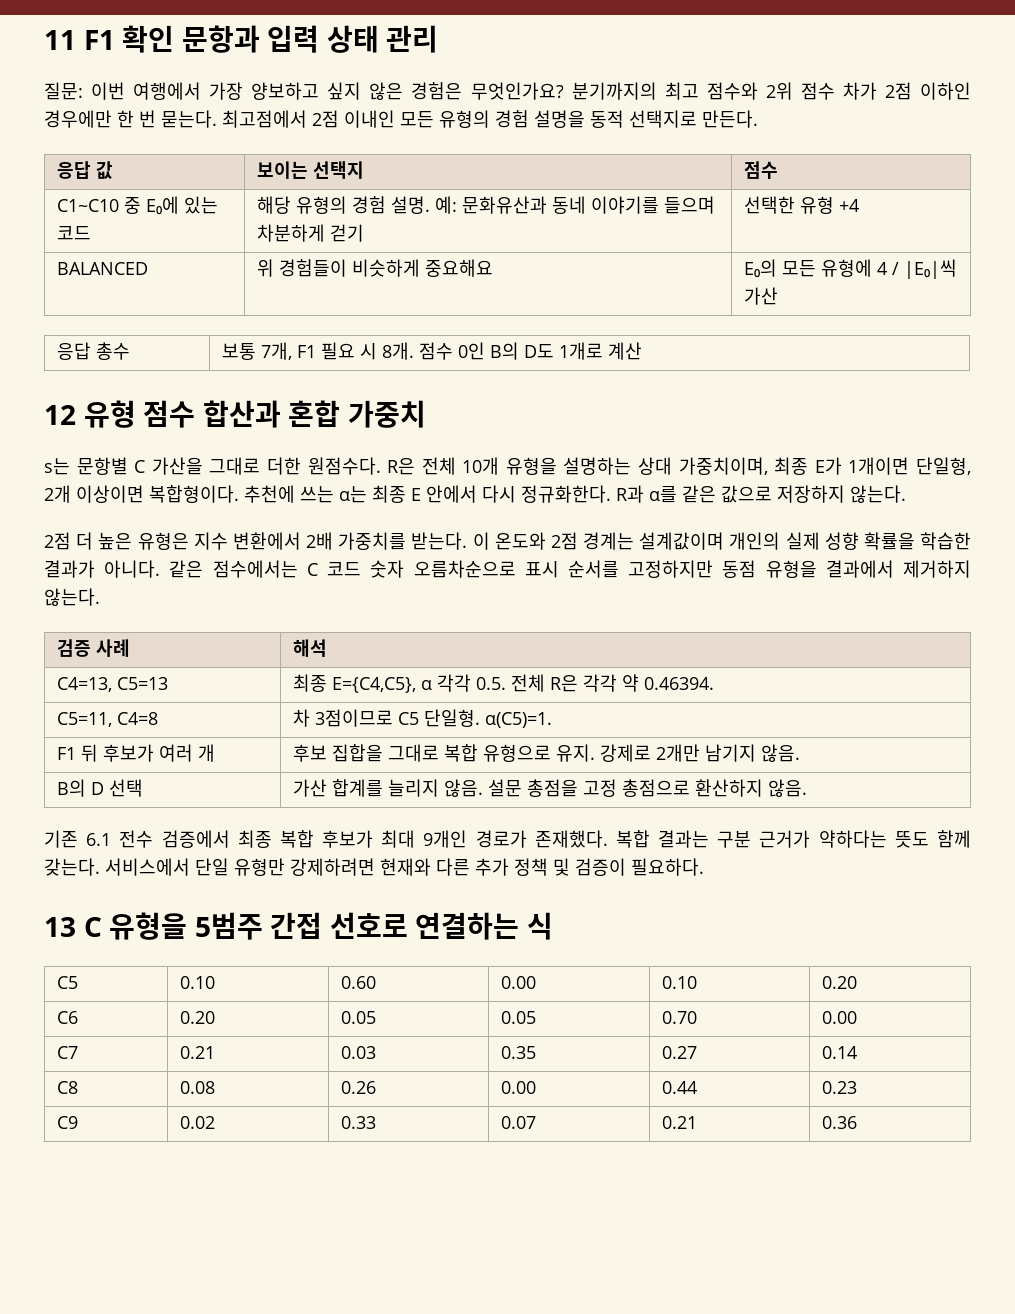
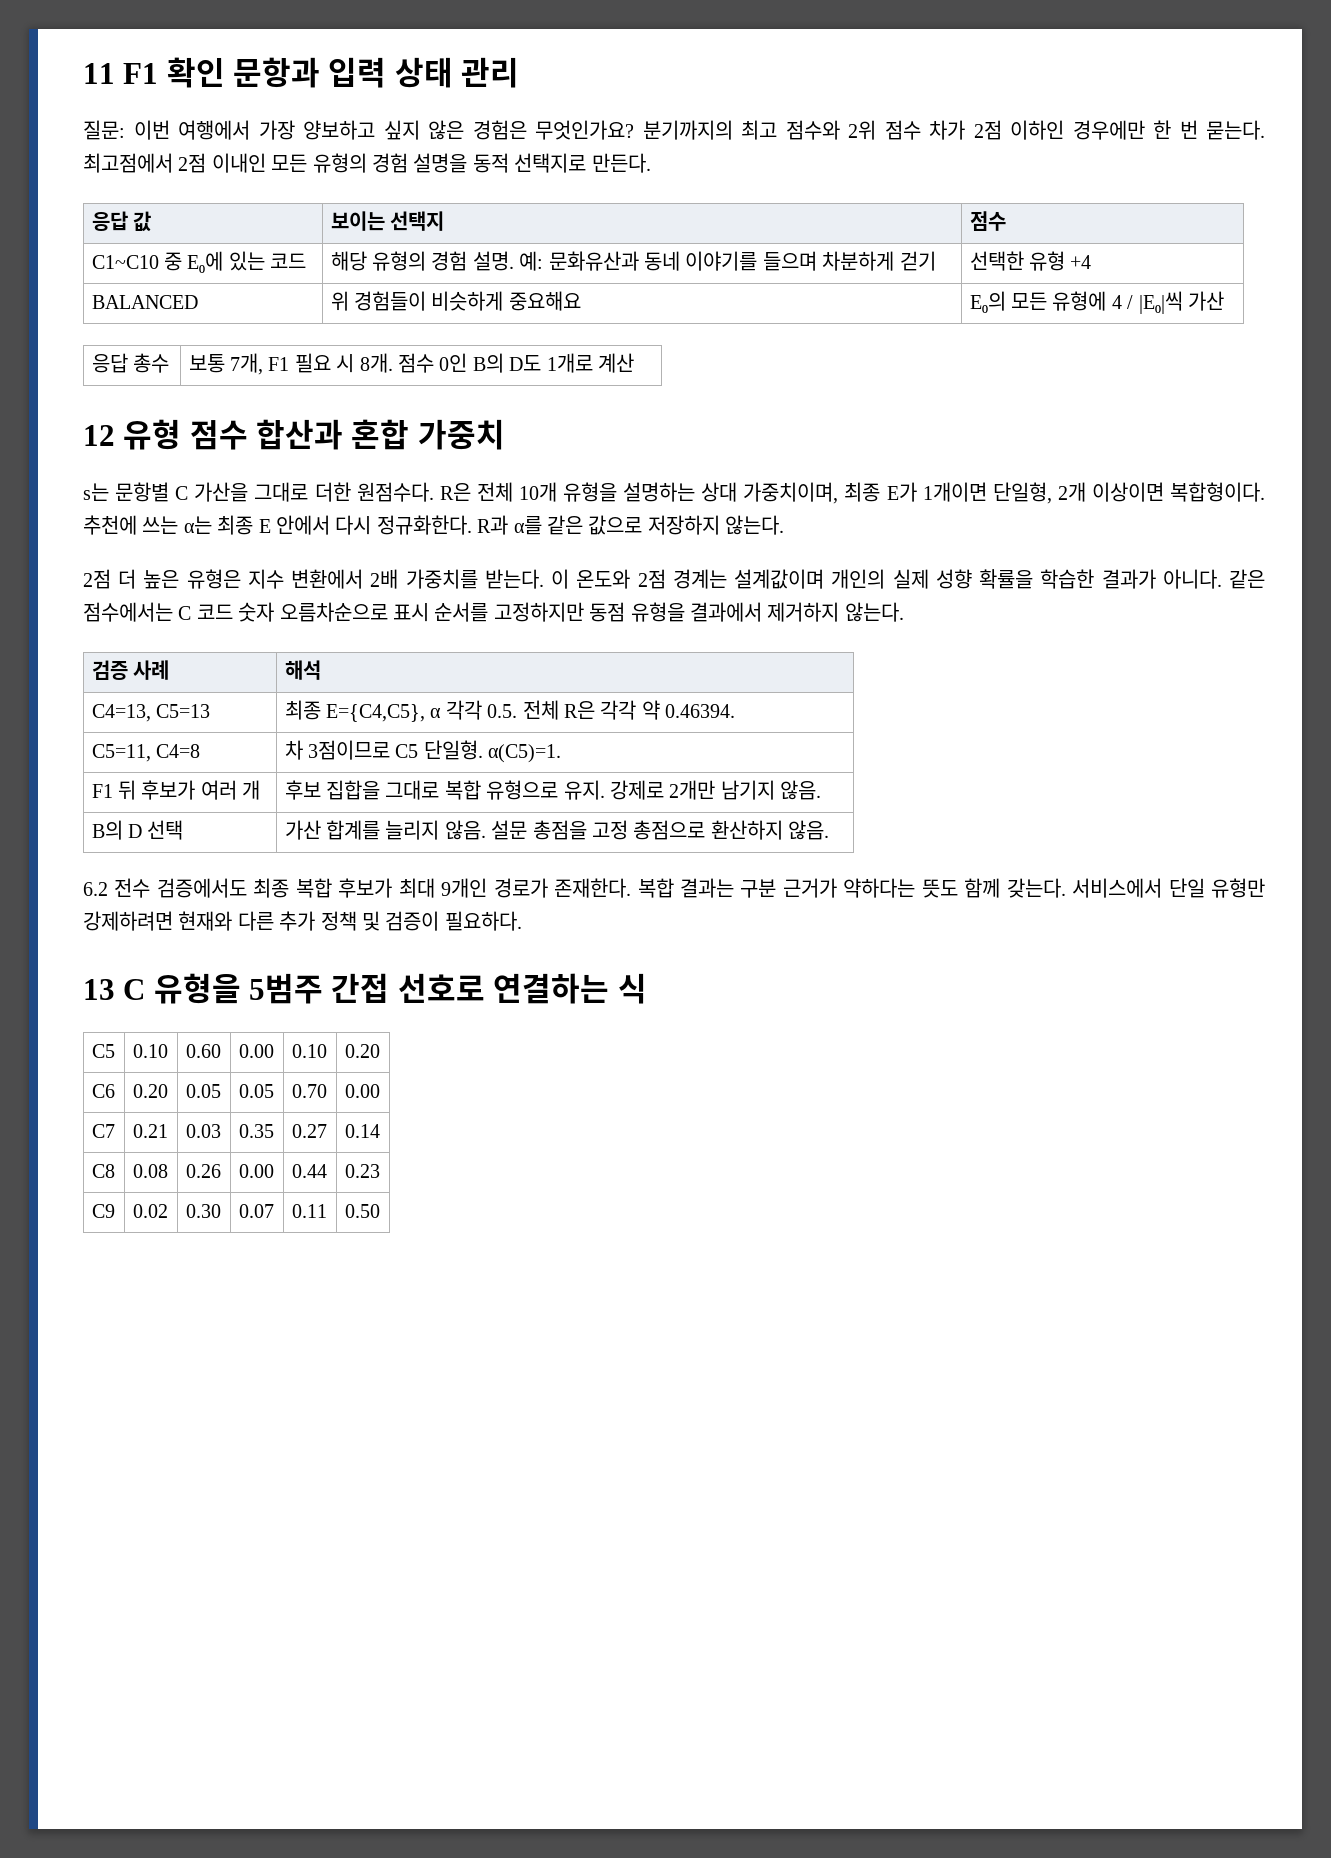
[44,830,230,848] 기존 6.1 전수 검증에서 -> [83,878,247,898] 6.2 전수 검증에서도
[534,830,608,848] 존재했다. -> [554,878,632,898] 존재한다.
[340,1116,376,1129] 0.33 -> [185,1204,221,1218] 0.30
[661,1116,697,1129] [821,1116,857,1129] 0.21 | 0.36 -> [291,1204,327,1218] [344,1204,380,1218] 0.11 | 0.50

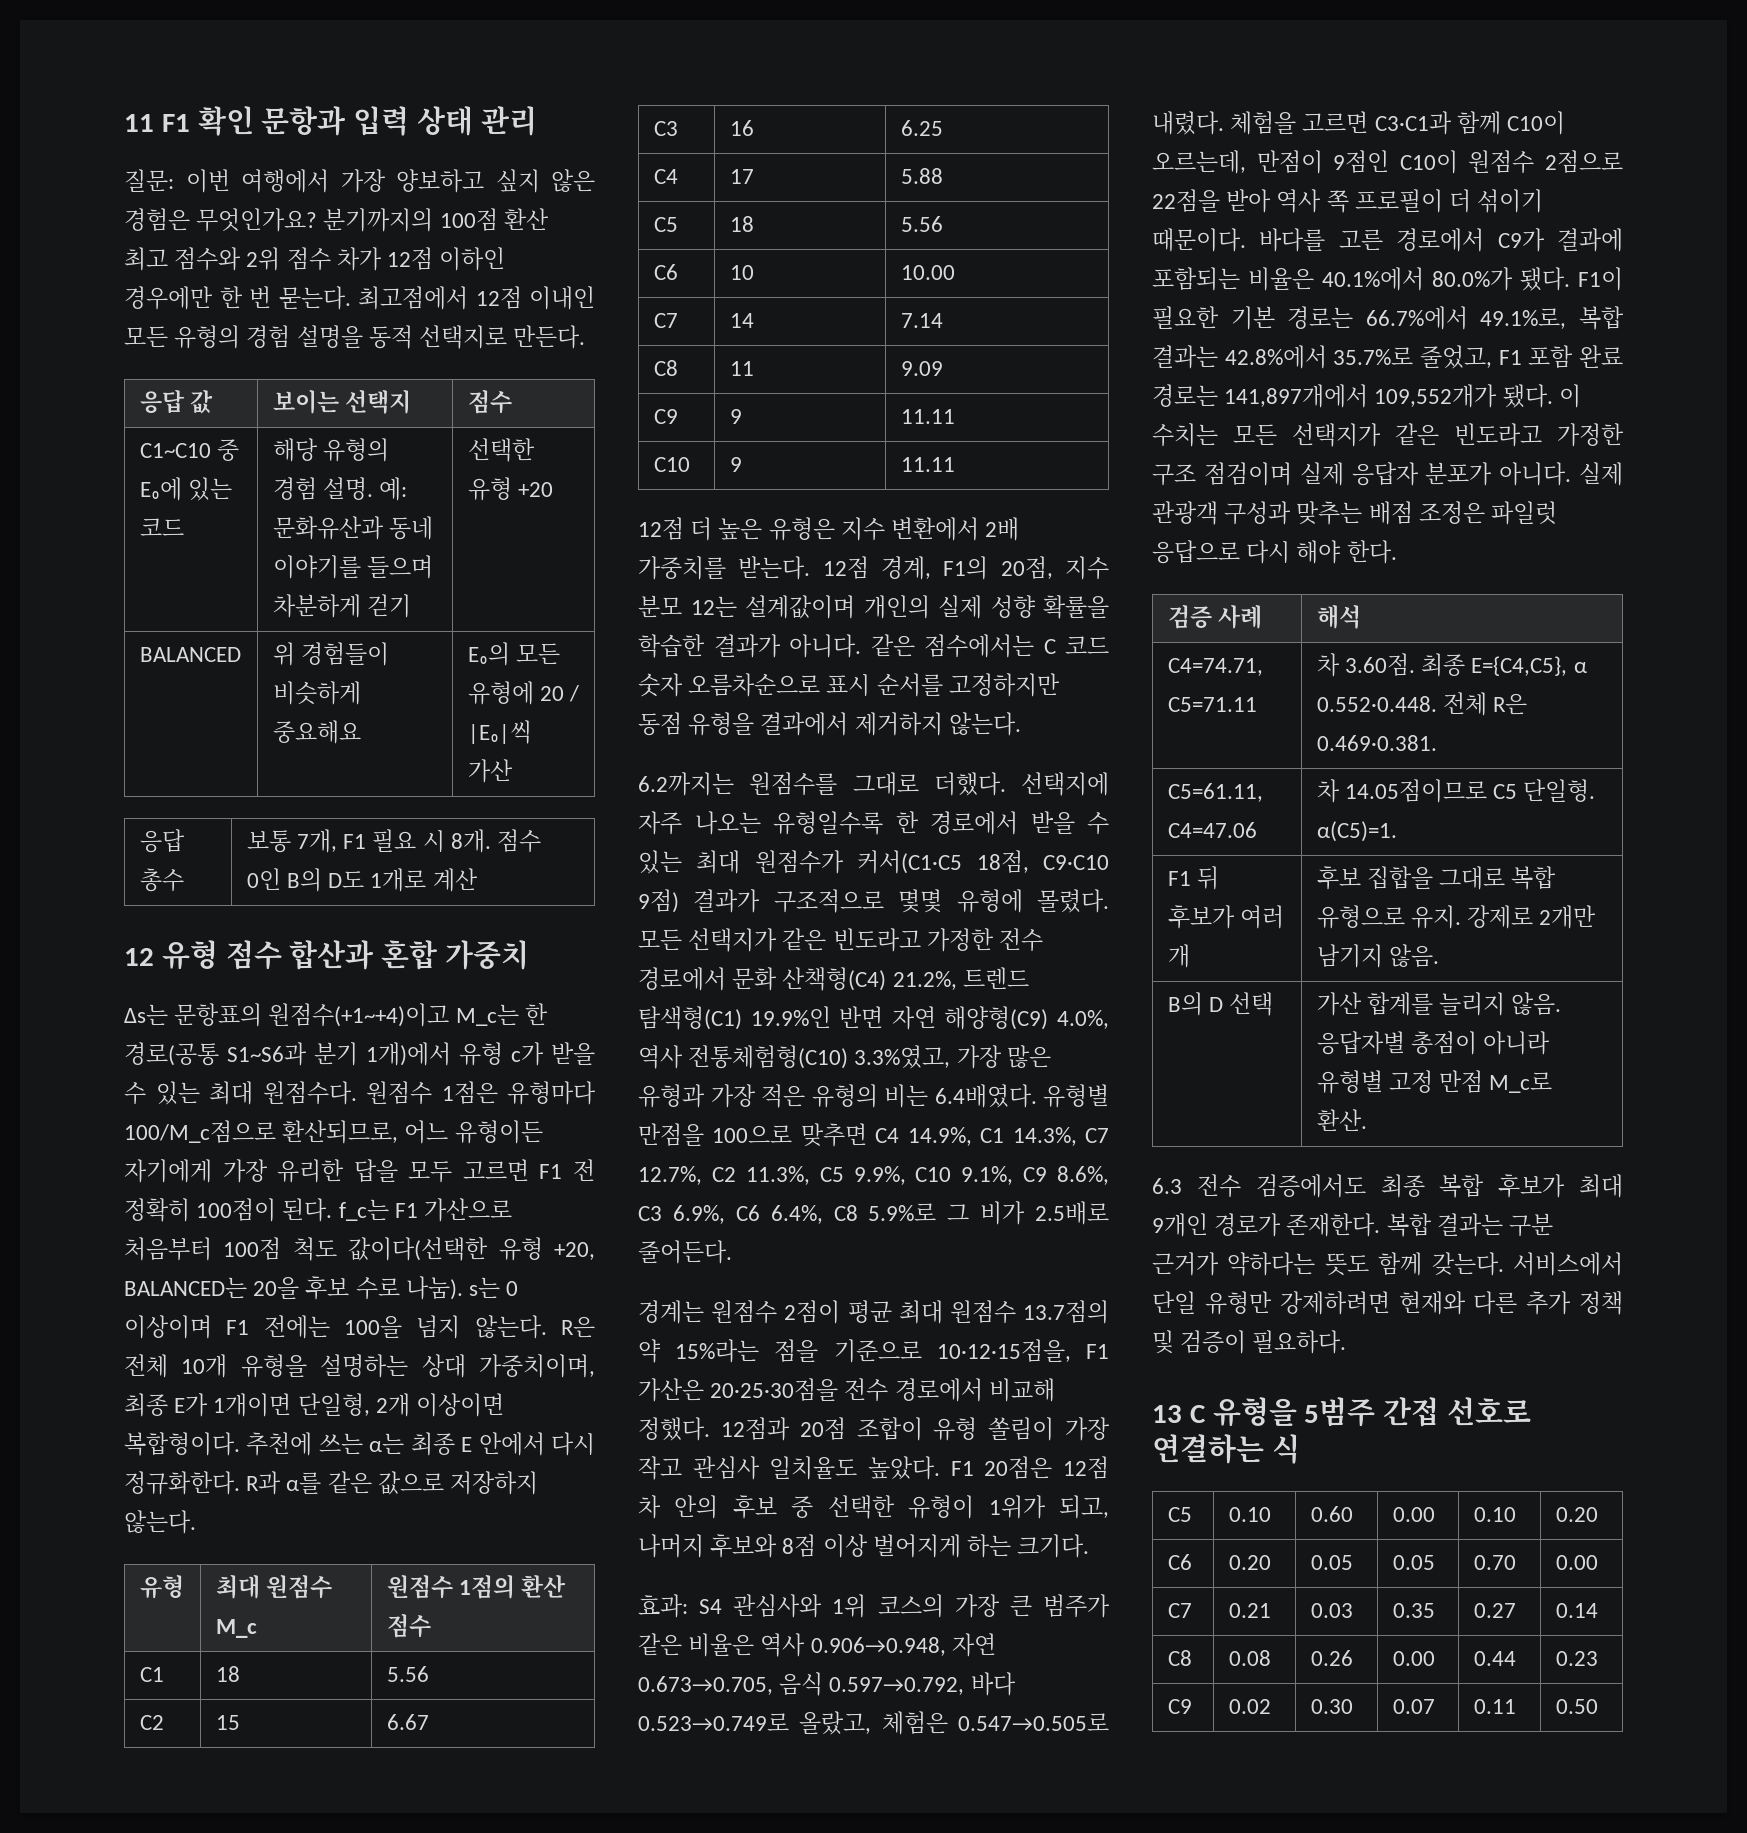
(733, 130) none -> [439,208,549,231] 100점 환산
[973,120,1002,140] 2점 -> [387,247,434,270] 12점
[178,153,207,173] 2점 -> [475,286,522,309] 12점
[1070,255,1092,269] +4 -> [517,482,553,497] +20
[1111,295,1122,309] 4 -> [539,686,564,701] 20
[83,482,434,502] s는 문항별 C 가산을 그대로 더한 원점수다. -> [124,1003,548,1027] [124,1042,595,1066] [124,1081,596,1105] [124,1120,543,1144] [124,1159,595,1183] [124,1198,513,1222] [124,1237,595,1261] [124,1276,519,1300] [124,1315,547,1339] Δs는 문항표의 원점수(+1~+4)이고 M_c는 한 경로(공통 S1~S6과 분기 1개)에서 유형 c가 받을 수 있는 최대 원점수다. 원점수 1점은 유형마다 100/M_c점으로 환산되므로, 어느 유형이든 자기에게 가장 유리한 답을 모두 고르면 F1 전 정확히 100점이 된다. f_c는 F1 가산으로 처음부터 100점 척도 값이다(선택한 유형 +20, BALANCED는 20을 후보 수로 나눔). s는 0 이상이며 F1 전에는 100을 넘지 않는다.
[83,569,111,589] // 2점 -> [139,1575,184,1599] [215,1575,332,1599] [215,1619,257,1638] [386,1575,567,1599] [386,1614,431,1638] [139,1667,164,1682] [215,1666,240,1682] [386,1666,429,1682] [139,1715,164,1730] [215,1715,240,1730] [386,1714,429,1730] [653,121,678,136] [729,120,754,136] [900,120,943,136] [653,169,678,184] [729,169,754,184] [900,168,943,184] [653,217,678,232] [729,216,754,232] [900,216,943,232] [653,264,678,280] [729,265,754,280] [900,265,955,280] [653,313,678,328] [729,313,754,328] [900,313,943,328] [653,360,678,376] [729,361,754,376] [900,361,943,376] [653,409,678,424] [729,409,742,424] [900,409,955,424] [653,457,690,472] [729,457,742,472] [900,457,955,472] [638,517,684,540] // 유형 | 최대 원점수 M_c | 원점수 1점의 환산 점수 // C1 | 18 | 5.56 // C2 | 15 | 6.67 // C3 | 16 | 6.25 // C4 | 17 | 5.88 // C5 | 18 | 5.56 // C6 | 10 | 10.00 // C7 | 14 | 7.14 // C8 | 11 | 9.09 // C9 | 9 | 11.11 // C10 | 9 | 11.11 // 12점
[551,569,727,589] 이 온도와 2점 경계는 -> [822,556,1109,580] [638,595,737,618] 12점 경계, F1의 20점, 지수 분모 12는
[91,660,169,680] [284,660,321,680] [91,704,210,722] [284,700,736,722] [91,744,200,762] [284,740,390,760] // 검증 사례 | 해석 // C4=13, C5=13 | 최종 E={C4,C5}, α 각각 0.5. 전체 R은 각각 약 0.46394. // C5=11, C4=8 | 차 3점이므로 -> [638,772,1109,796] [638,811,1109,835] [638,850,1109,874] [638,889,1109,913] [638,928,1044,952] [638,967,1029,991] [638,1006,1109,1030] [638,1045,1051,1069] [638,1084,1109,1108] [638,1123,1109,1147] [638,1166,1109,1185] [638,1201,1109,1225] [638,1240,732,1264] [638,1300,1109,1324] [638,1339,1109,1363] [638,1378,1055,1402] [638,1417,1110,1441] [638,1456,1109,1480] [638,1495,1109,1519] [638,1534,1090,1558] [638,1594,1110,1618] [638,1633,996,1657] [638,1672,1016,1696] [638,1711,1109,1735] [1152,111,1566,135] [1152,150,1623,174] [1152,189,1544,213] [1152,228,1623,252] [1152,267,1623,291] [1152,306,1624,330] [1152,345,1623,369] [1152,384,1581,408] [1152,423,1624,447] [1152,462,1623,486] [1152,501,1558,525] [1152,540,1397,564] [1167,605,1262,629] [1316,605,1361,629] [1167,658,1263,676] [1167,697,1257,712] [1316,653,1587,677] [1316,692,1528,716] [1316,735,1437,751] [1167,783,1263,802] [1167,822,1257,838] [1316,779,1487,803] // 6.2까지는 원점수를 그대로 더했다. 선택지에 자주 나오는 유형일수록 한 경로에서 받을 수 있는 최대 원점수가 커서(C1·C5 18점, C9·C10 9점) 결과가 구조적으로 몇몇 유형에 몰렸다. 모든 선택지가 같은 빈도라고 가정한 전수 경로에서 문화 산책형(C4) 21.2%, 트렌드 탐색형(C1) 19.9%인 반면 자연 해양형(C9) 4.0%, 역사 전통체험형(C10) 3.3%였고, 가장 많은 유형과 가장 적은 유형의 비는 6.4배였다. 유형별 만점을 100으로 맞추면 C4 14.9%, C1 14.3%, C7 12.7%, C2 11.3%, C5 9.9%, C10 9.1%, C9 8.6%, C3 6.9%, C6 6.4%, C8 5.9%로 그 비가 2.5배로 줄어든다. // 경계는 원점수 2점이 평균 최대 원점수 13.7점의 약 15%라는 점을 기준으로 10·12·15점을, F1 가산은 20·25·30점을 전수 경로에서 비교해 정했다. 12점과 20점 조합이 유형 쏠림이 가장 작고 관심사 일치율도 높았다. F1 20점은 12점 차 안의 후보 중 선택한 유형이 1위가 되고, 나머지 후보와 8점 이상 벌어지게 하는 크기다. // 효과: S4 관심사와 1위 코스의 가장 큰 범주가 같은 비율은 역사 0.906→0.948, 자연 0.673→0.705, 음식 0.597→0.792, 바다 0.523→0.749로 올랐고, 체험은 0.547→0.505로 내렸다. 체험을 고르면 C3·C1과 함께 C10이 오르는데, 만점이 9점인 C10이 원점수 2점으로 22점을 받아 역사 쪽 프로필이 더 섞이기 때문이다. 바다를 고른 경로에서 C9가 결과에 포함되는 비율은 40.1%에서 80.0%가 됐다. F1이 필요한 기본 경로는 66.7%에서 49.1%로, 복합 결과는 42.8%에서 35.7%로 줄었고, F1 포함 완료 경로는 141,897개에서 109,552개가 됐다. 이 수치는 모든 선택지가 같은 빈도라고 가정한 구조 점검이며 실제 응답자 분포가 아니다. 실제 관광객 구성과 맞추는 배점 조정은 파일럿 응답으로 다시 해야 한다. // 검증 사례 | 해석 // C4=74.71, C5=71.11 | 차 3.60점. 최종 E={C4,C5}, α 0.552·0.448. 전체 R은 0.469·0.381. // C5=61.11, C4=47.06 | 차 14.05점이므로
[491,820,830,840] [83,882,108,896] 설문 총점을 고정 총점으로 환산하지 않음. // 6.2 -> [1316,1031,1551,1055] [1316,1070,1553,1094] [1316,1109,1367,1131] [1152,1178,1182,1194] 응답자별 총점이 아니라 유형별 고정 만점 M_c로 환산. // 6.3

